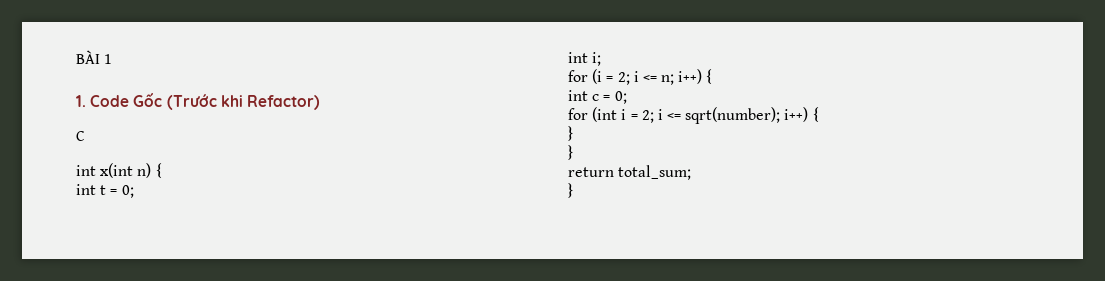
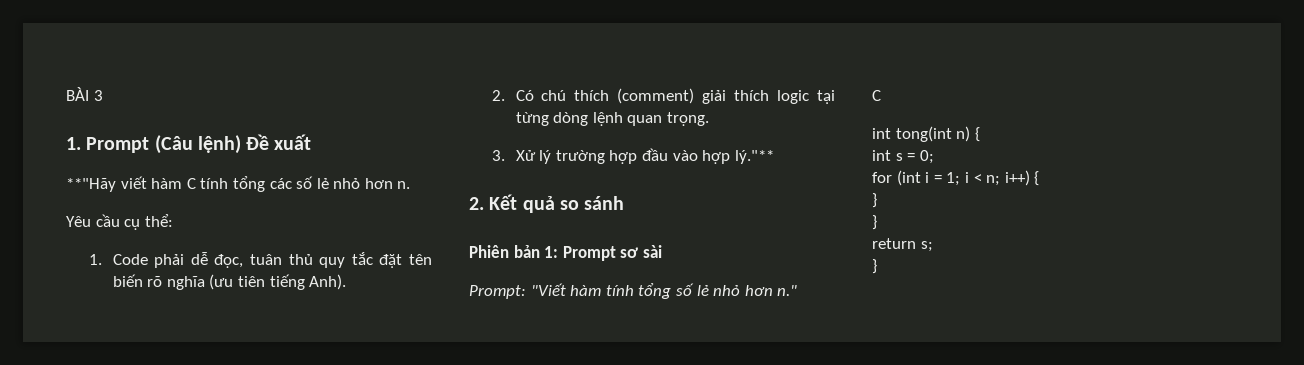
[104,54,113,64] [76,93,320,110] 1 // 1. Code Gốc (Trước khi Refactor) -> [93,90,103,101] [66,134,312,154] [66,176,411,192] [66,214,173,230] [89,252,433,268] [112,274,347,290] [492,88,835,104] [515,112,709,126] [492,148,774,164] [469,194,625,213] [469,245,662,261] [469,283,798,299] 3 // 1. Prompt (Câu lệnh) Đề xuất // **"Hãy viết hàm C tính tổng các số lẻ nhỏ hơn n. // Yêu cầu cụ thể: // 1. Code phải dễ đọc, tuân thủ quy tắc đặt tên biến rõ nghĩa (ưu tiên tiếng Anh). // 2. Có chú thích (comment) giải thích logic tại từng dòng lệnh quan trọng. // 3. Xử lý trường hợp đầu vào hợp lý."** // 2. Kết quả so sánh // Phiên bản 1: Prompt sơ sài // Prompt: "Viết hàm tính tổng số lẻ nhỏ hơn n."
[100,163,134,178] x(int -> [895,126,952,142] tong(int
[100,185,134,198] [568,52,602,66] [568,69,713,85] [568,90,600,101] t = 0; // int i; // for (i = 2; i <= n; i++) { // int c -> [895,153,903,161] s
[641,107,781,124] 2; i <= sqrt(number); -> [946,172,1001,186] 1; i < n;
[618,165,692,180] total_sum; -> [920,241,933,252] s;

